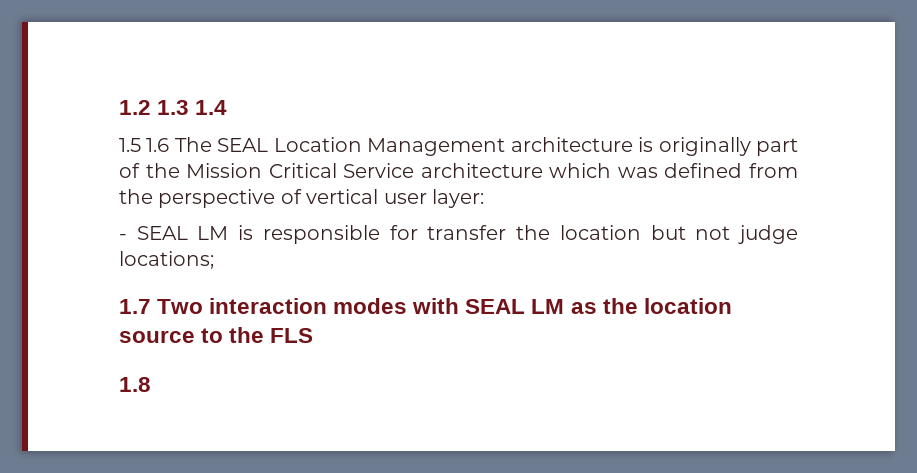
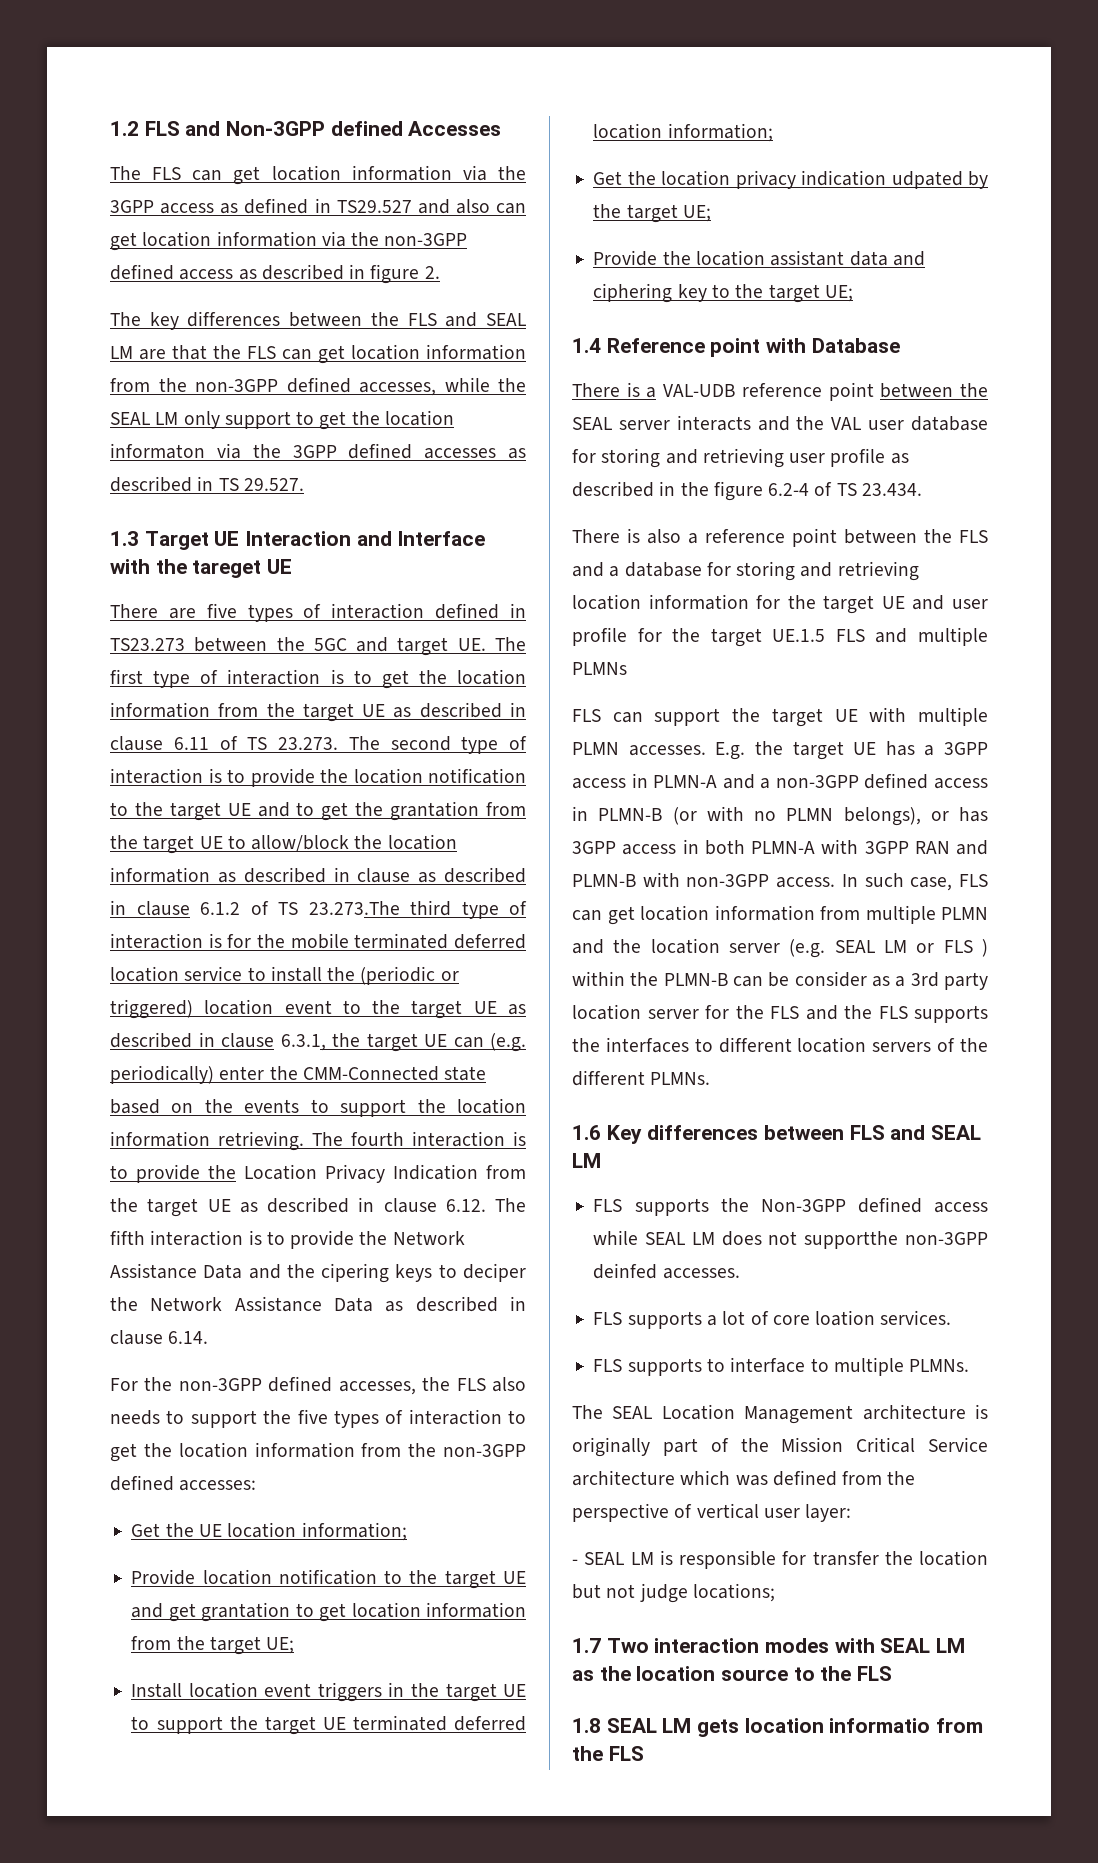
[157,100,228,115] [119,138,170,152] 1.3 1.4 // 1.5 1.6 -> [144,121,502,136] [110,165,526,185] [110,198,526,214] [110,231,468,251] [110,264,440,284] [110,311,526,330] [110,344,526,364] [110,377,526,396] [110,410,454,430] [110,443,526,459] [110,476,304,492] [110,531,486,550] [110,559,293,578] [110,603,526,622] [110,637,526,656] [110,669,526,689] [110,702,526,722] [110,736,527,754] [110,768,526,787] [110,801,526,821] [110,834,457,854] [110,867,526,883] [110,900,527,919] [110,933,526,949] [110,966,459,985] [110,999,526,1019] [110,1032,526,1052] [110,1065,487,1084] [110,1098,526,1117] [110,1131,526,1151] [110,1164,526,1183] [110,1197,526,1217] [110,1230,465,1249] [110,1263,526,1283] [110,1296,526,1312] [110,1330,209,1345] [110,1376,526,1395] [110,1409,526,1428] [110,1442,526,1462] [110,1475,257,1491] [131,1522,407,1541] [131,1569,526,1589] [131,1602,526,1622] [131,1636,295,1655] [131,1682,526,1702] [131,1715,526,1735] [593,123,773,142] [593,170,988,189] [593,204,711,223] [593,250,925,266] [593,283,853,303] [572,338,900,357] [572,382,988,401] [572,415,988,431] [572,448,909,468] [572,481,922,501] [572,528,988,547] [572,561,919,581] [572,594,988,614] [572,627,988,647] [572,662,627,675] [572,707,988,727] [572,741,988,760] [572,773,988,789] [572,806,988,826] [572,839,988,855] [572,872,988,891] [572,905,988,925] [572,938,988,958] [572,971,988,990] [572,1004,988,1023] [572,1037,988,1053] [572,1070,711,1086] [572,1125,982,1144] [572,1153,601,1168] [593,1197,988,1216] [593,1230,988,1249] [593,1263,740,1279] [593,1310,952,1329] [593,1357,970,1376] FLS and Non-3GPP defined Accesses // The FLS can get location information via the 3GPP access as defined in TS29.527 and also can get location information via the non-3GPP defined access as described in figure 2. // The key differences between the FLS and SEAL LM are that the FLS can get location information from the non-3GPP defined accesses, while the SEAL LM only support to get the location informaton via the 3GPP defined accesses as described in TS 29.527. // 1.3 Target UE Interaction and Interface with the tareget UE // There are five types of interaction defined in TS23.273 between the 5GC and target UE. The first type of interaction is to get the location information from the target UE as described in clause 6.11 of TS 23.273. The second type of interaction is to provide the location notification to the target UE and to get the grantation from the target UE to allow/block the location information as described in clause as described in clause 6.1.2 of TS 23.273.The third type of interaction is for the mobile terminated deferred location service to install the (periodic or triggered) location event to the target UE as described in clause 6.3.1, the target UE can (e.g. periodically) enter the CMM-Connected state based on the events to support the location information retrieving. The fourth interaction is to provide the Location Privacy Indication from the target UE as described in clause 6.12. The fifth interaction is to provide the Network Assistance Data and the cipering keys to deciper the Network Assistance Data as described in clause 6.14. // For the non-3GPP defined accesses, the FLS also needs to support the five types of interaction to get the location information from the non-3GPP defined accesses: // Get the UE location information; // Provide location notification to the target UE and get grantation to get location information from the target UE; // Install location event triggers in the target UE to support the target UE terminated deferred location information; // Get the location privacy indication udpated by the target UE; // Provide the location assistant data and ciphering key to the target UE; // 1.4 Reference point with Database // There is a VAL-UDB reference point between the SEAL server interacts and the VAL user database for storing and retrieving user profile as described in the figure 6.2-4 of TS 23.434. // There is also a reference point between the FLS and a database for storing and retrieving location information for the target UE and user profile for the target UE.1.5 FLS and multiple PLMNs // FLS can support the target UE with multiple PLMN accesses. E.g. the target UE has a 3GPP access in PLMN-A and a non-3GPP defined access in PLMN-B (or with no PLMN belongs), or has 3GPP access in both PLMN-A with 3GPP RAN and PLMN-B with non-3GPP access. In such case, FLS can get location information from multiple PLMN and the location server (e.g. SEAL LM or FLS ) within the PLMN-B can be consider as a 3rd party location server for the FLS and the FLS supports the interfaces to different location servers of the different PLMNs. // 1.6 Key differences between FLS and SEAL LM // FLS supports the Non-3GPP defined access while SEAL LM does not supportthe non-3GPP deinfed accesses. // FLS supports a lot of core loation services. // FLS supports to interface to multiple PLMNs. //
(151, 384) none -> [606,1718,984,1737] [572,1746,644,1761] SEAL LM gets location informatio from the FLS

